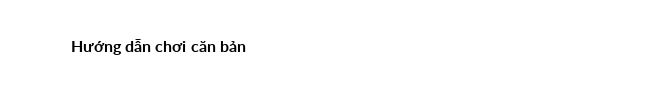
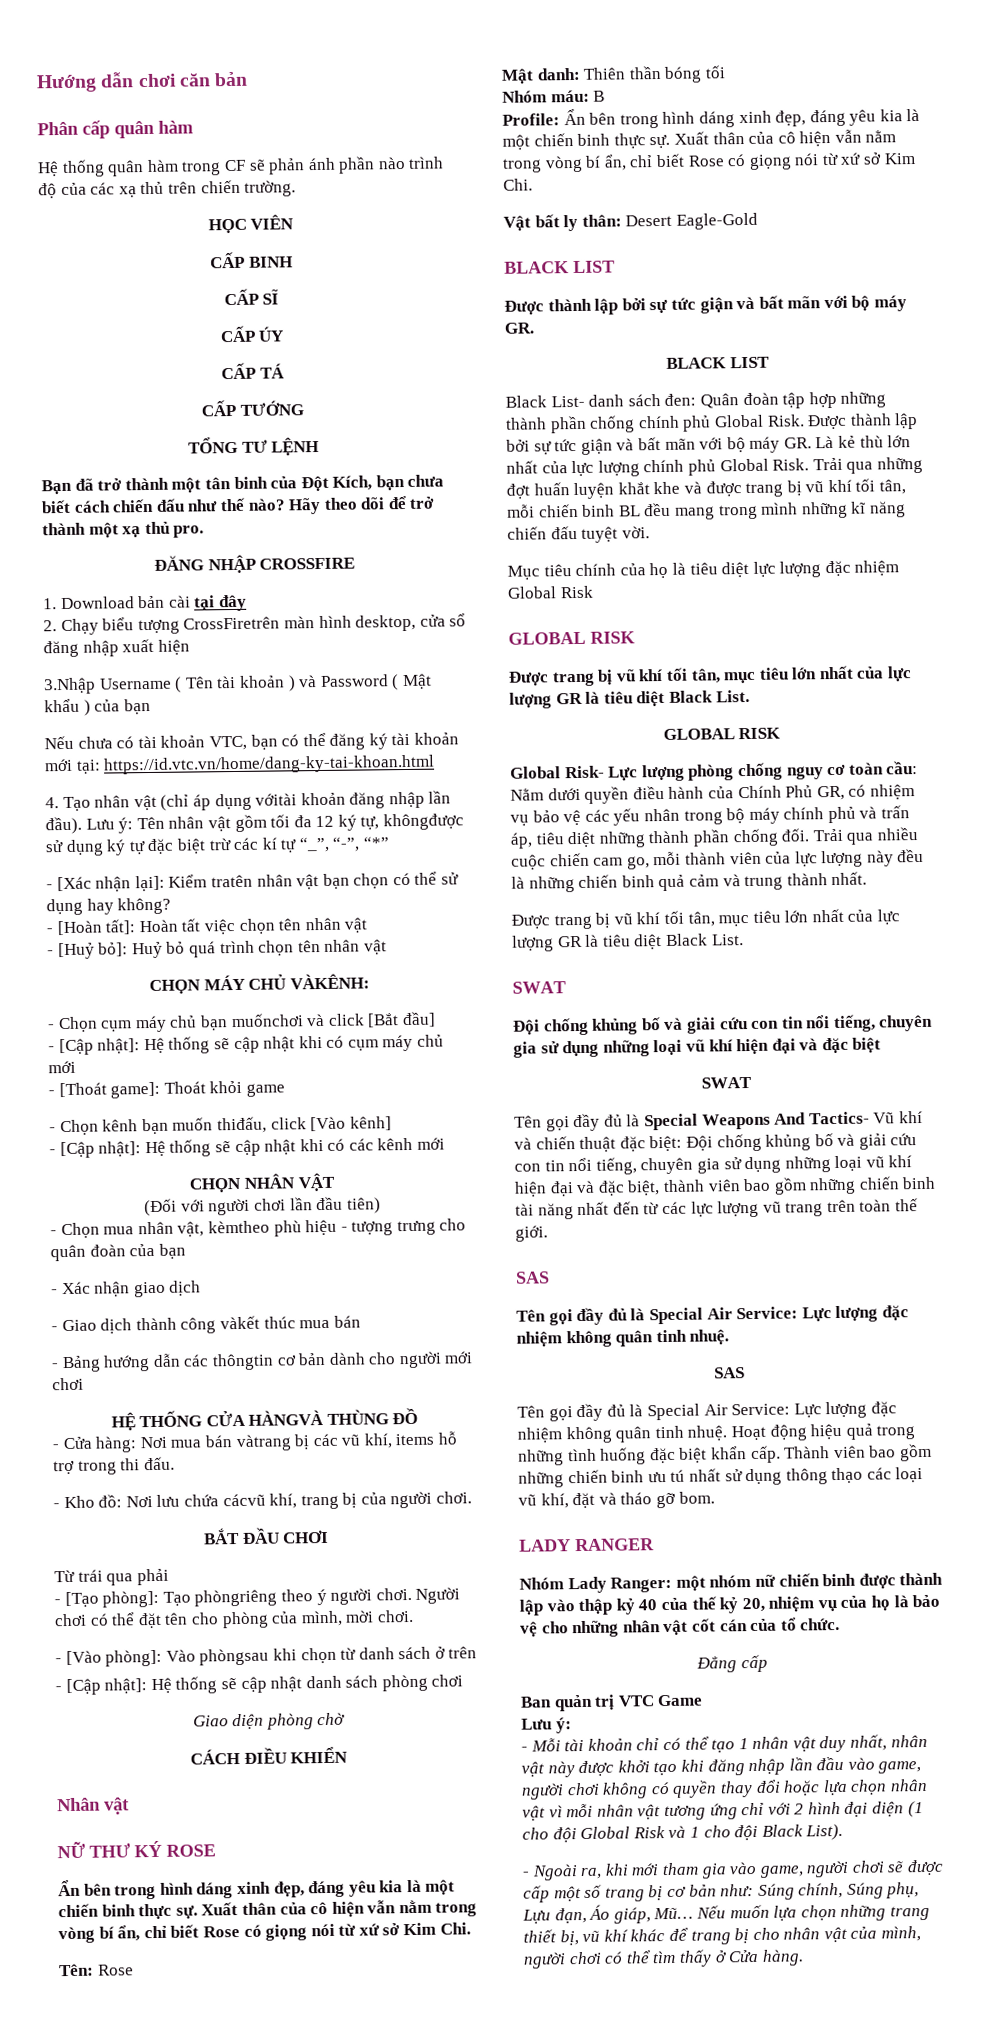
(246, 46) none -> [37,120,194,139] [37,156,445,177] [38,179,297,199] [207,214,295,234] [210,251,293,269] [223,288,280,306] [219,325,285,343] [221,362,285,380] [201,399,304,417] [187,436,320,456] [41,474,445,495] [41,495,436,515] [42,521,205,538] [153,554,356,574] [43,594,247,612] [43,613,467,636] [43,638,190,658] [43,673,432,695] [44,698,151,716] [44,732,460,751] [44,754,436,775] [45,790,452,812] [45,813,465,835] [45,836,391,856] [46,871,460,892] [46,897,172,916] [46,917,368,936] [47,939,387,960] [149,973,370,995] [48,1011,436,1033] [48,1034,445,1056] [48,1060,76,1074] [48,1080,285,1099] [49,1116,392,1136] [49,1137,446,1159] [189,1172,336,1193] [144,1196,381,1217] [50,1218,467,1239] [50,1243,186,1262] [51,1280,202,1298] [51,1315,361,1334] [52,1351,474,1373] [52,1377,84,1391] [110,1407,419,1431] [52,1431,458,1453] [53,1456,175,1475] [53,1491,473,1510] [202,1527,330,1545] [54,1568,169,1586] [54,1587,461,1608] [54,1609,414,1629] [55,1646,478,1667] [55,1674,464,1696] [192,1712,346,1730] [189,1746,349,1765] [57,1797,130,1815] [57,1840,216,1859] [58,1879,456,1900] [58,1899,478,1920] [58,1922,471,1944] [59,1963,134,1977] [501,65,726,84] [502,89,606,103] [502,108,921,129] [502,129,897,150] [502,152,916,173] [503,178,533,191] [503,212,758,232] [504,260,615,274] [504,295,908,315] [504,322,534,334] [666,356,770,369] [505,391,887,409] [505,412,919,434] [506,435,912,455] [506,456,923,477] [506,478,907,500] [506,501,906,520] [507,525,650,543] [507,560,900,580] [507,585,594,599] [508,631,635,645] [508,665,913,687] [509,689,750,709] [662,727,782,740] [510,761,919,782] [510,784,915,804] [510,805,911,826] [510,827,918,849] [511,848,925,870] [511,871,868,893] [511,908,901,930] [512,933,744,952] [512,981,566,994] [513,1014,934,1036] [513,1037,882,1058] [700,1076,752,1089] [514,1110,923,1132] [514,1133,918,1152] [514,1155,913,1175] [514,1176,937,1197] [515,1198,919,1220] [515,1225,548,1242] [515,1271,550,1284] [516,1305,909,1326] [516,1329,730,1348] [714,1367,745,1379] [517,1401,897,1422] [517,1423,916,1444] [518,1443,932,1466] [518,1466,924,1488] [518,1491,715,1509] [519,1538,655,1552] [519,1572,944,1594] [519,1594,941,1616] [520,1617,841,1638] [696,1654,768,1673] [520,1694,704,1712] [521,1717,572,1734] [521,1734,928,1753] [521,1756,922,1778] [521,1778,928,1800] [522,1801,924,1821] [522,1823,844,1843] [522,1859,945,1881] [523,1882,920,1903] [522,1904,930,1924] [523,1926,922,1946] [523,1949,804,1969] // Phân cấp quân hàm // Hệ thống quân hàm trong CF sẽ phản ánh phần nào trình độ của các xạ thủ trên chiến trường. // HỌC VIÊN // CẤP BINH // CẤP SĨ // CẤP ÚY // CẤP TÁ // CẤP TƯỚNG // TỔNG TƯ LỆNH // Bạn đã trở thành một tân binh của Đột Kích, bạn chưa biết cách chiến đấu như thế nào? Hãy theo dõi để trở thành một xạ thủ pro. // ĐĂNG NHẬP CROSSFIRE // 1. Download bản cài tại đây // 2. Chạy biểu tượng CrossFiretrên màn hình desktop, cửa sổ đăng nhập xuất hiện // 3.Nhập Username ( Tên tài khoản ) và Password ( Mật khẩu ) của bạn // Nếu chưa có tài khoản VTC, bạn có thể đăng ký tài khoản mới tại: https://id.vtc.vn/home/dang-ky-tai-khoan.html // 4. Tạo nhân vật (chỉ áp dụng vớitài khoản đăng nhập lần đầu). Lưu ý: Tên nhân vật gồm tối đa 12 ký tự, khôngđược sử dụng ký tự đặc biệt trừ các kí tự “_”, “-”, “*” // - [Xác nhận lại]: Kiểm tratên nhân vật bạn chọn có thể sử dụng hay không? // - [Hoàn tất]: Hoàn tất việc chọn tên nhân vật // - [Huỷ bỏ]: Huỷ bỏ quá trình chọn tên nhân vật // CHỌN MÁY CHỦ VÀKÊNH: // - Chọn cụm máy chủ bạn muốnchơi và click [Bắt đầu] // - [Cập nhật]: Hệ thống sẽ cập nhật khi có cụm máy chủ mới // - [Thoát game]: Thoát khỏi game // - Chọn kênh bạn muốn thiđấu, click [Vào kênh] // - [Cập nhật]: Hệ thống sẽ cập nhật khi có các kênh mới // CHỌN NHÂN VẬT // (Đối với người chơi lần đầu tiên) // - Chọn mua nhân vật, kèmtheo phù hiệu - tượng trưng cho quân đoàn của bạn // - Xác nhận giao dịch // - Giao dịch thành công vàkết thúc mua bán // - Bảng hướng dẫn các thôngtin cơ bản dành cho người mới chơi // HỆ THỐNG CỬA HÀNGVÀ THÙNG ĐỒ // - Cửa hàng: Nơi mua bán vàtrang bị các vũ khí, items hỗ trợ trong thi đấu. // - Kho đồ: Nơi lưu chứa cácvũ khí, trang bị của người chơi. // BẮT ĐẦU CHƠI // Từ trái qua phải // - [Tạo phòng]: Tạo phòngriêng theo ý người chơi. Người chơi có thể đặt tên cho phòng của mình, mời chơi. // - [Vào phòng]: Vào phòngsau khi chọn từ danh sách ở trên // - [Cập nhật]: Hệ thống sẽ cập nhật danh sách phòng chơi // Giao diện phòng chờ // CÁCH ĐIỀU KHIỂN // Nhân vật // NỮ THƯ KÝ ROSE // Ẩn bên trong hình dáng xinh đẹp, đáng yêu kia là một chiến binh thực sự. Xuất thân của cô hiện vẫn nằm trong vòng bí ẩn, chỉ biết Rose có giọng nói từ xứ sở Kim Chi. // Tên: Rose // Mật danh: Thiên thần bóng tối // Nhóm máu: B // Profile: Ẩn bên trong hình dáng xinh đẹp, đáng yêu kia là một chiến binh thực sự. Xuất thân của cô hiện vẫn nằm trong vòng bí ẩn, chỉ biết Rose có giọng nói từ xứ sở Kim Chi. // Vật bất ly thân: Desert Eagle-Gold // BLACK LIST // Được thành lập bởi sự tức giận và bất mãn với bộ máy GR. // BLACK LIST // Black List- danh sách đen: Quân đoàn tập hợp những thành phần chống chính phủ Global Risk. Được thành lập bởi sự tức giận và bất mãn với bộ máy GR. Là kẻ thù lớn nhất của lực lượng chính phủ Global Risk. Trải qua những đợt huấn luyện khắt khe và được trang bị vũ khí tối tân, mỗi chiến binh BL đều mang trong mình những kĩ năng chiến đấu tuyệt vời. // Mục tiêu chính của họ là tiêu diệt lực lượng đặc nhiệm Global Risk // GLOBAL RISK // Được trang bị vũ khí tối tân, mục tiêu lớn nhất của lực lượng GR là tiêu diệt Black List. // GLOBAL RISK // Global Risk- Lực lượng phòng chống nguy cơ toàn cầu: Nằm dưới quyền điều hành của Chính Phủ GR, có nhiệm vụ bảo vệ các yếu nhân trong bộ máy chính phủ và trấn áp, tiêu diệt những thành phần chống đối. Trải qua nhiều cuộc chiến cam go, mỗi thành viên của lực lượng này đều là những chiến binh quả cảm và trung thành nhất. // Được trang bị vũ khí tối tân, mục tiêu lớn nhất của lực lượng GR là tiêu diệt Black List. // SWAT // Đội chống khủng bố và giải cứu con tin nổi tiếng, chuyên gia sử dụng những loại vũ khí hiện đại và đặc biệt // SWAT // Tên gọi đầy đủ là Special Weapons And Tactics- Vũ khí và chiến thuật đặc biệt: Đội chống khủng bố và giải cứu con tin nổi tiếng, chuyên gia sử dụng những loại vũ khí hiện đại và đặc biệt, thành viên bao gồm những chiến binh tài năng nhất đến từ các lực lượng vũ trang trên toàn thế giới. // SAS // Tên gọi đầy đủ là Special Air Service: Lực lượng đặc nhiệm không quân tinh nhuệ. // SAS // Tên gọi đầy đủ là Special Air Service: Lực lượng đặc nhiệm không quân tinh nhuệ. Hoạt động hiệu quả trong những tình huống đặc biệt khẩn cấp. Thành viên bao gồm những chiến binh ưu tú nhất sử dụng thông thạo các loại vũ khí, đặt và tháo gỡ bom. // LADY RANGER // Nhóm Lady Ranger: một nhóm nữ chiến binh được thành lập vào thập kỷ 40 của thế kỷ 20, nhiệm vụ của họ là bảo vệ cho những nhân vật cốt cán của tổ chức. // Đẳng cấp // Ban quản trị VTC Game // Lưu ý: // - Mỗi tài khoản chỉ có thể tạo 1 nhân vật duy nhất, nhân vật này được khởi tạo khi đăng nhập lần đầu vào game, người chơi không có quyền thay đổi hoặc lựa chọn nhân vật vì mỗi nhân vật tương ứng chỉ với 2 hình đại diện (1 cho đội Global Risk và 1 cho đội Black List). // - Ngoài ra, khi mới tham gia vào game, người chơi sẽ được cấp một số trang bị cơ bản như: Súng chính, Súng phụ, Lựu đạn, Áo giáp, Mũ… Nếu muốn lựa chọn những trang thiết bị, vũ khí khác để trang bị cho nhân vật của mình, người chơi có thể tìm thấy ở Cửa hàng.

